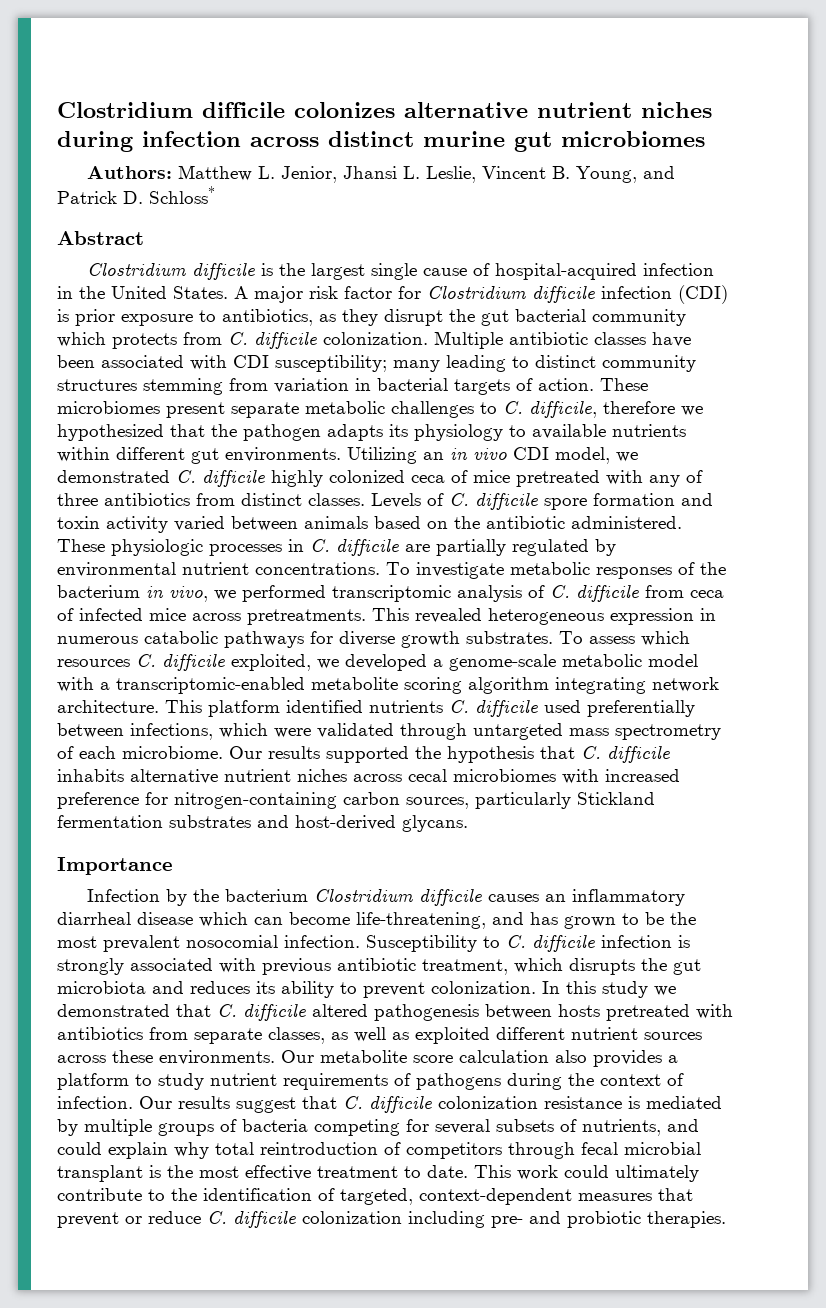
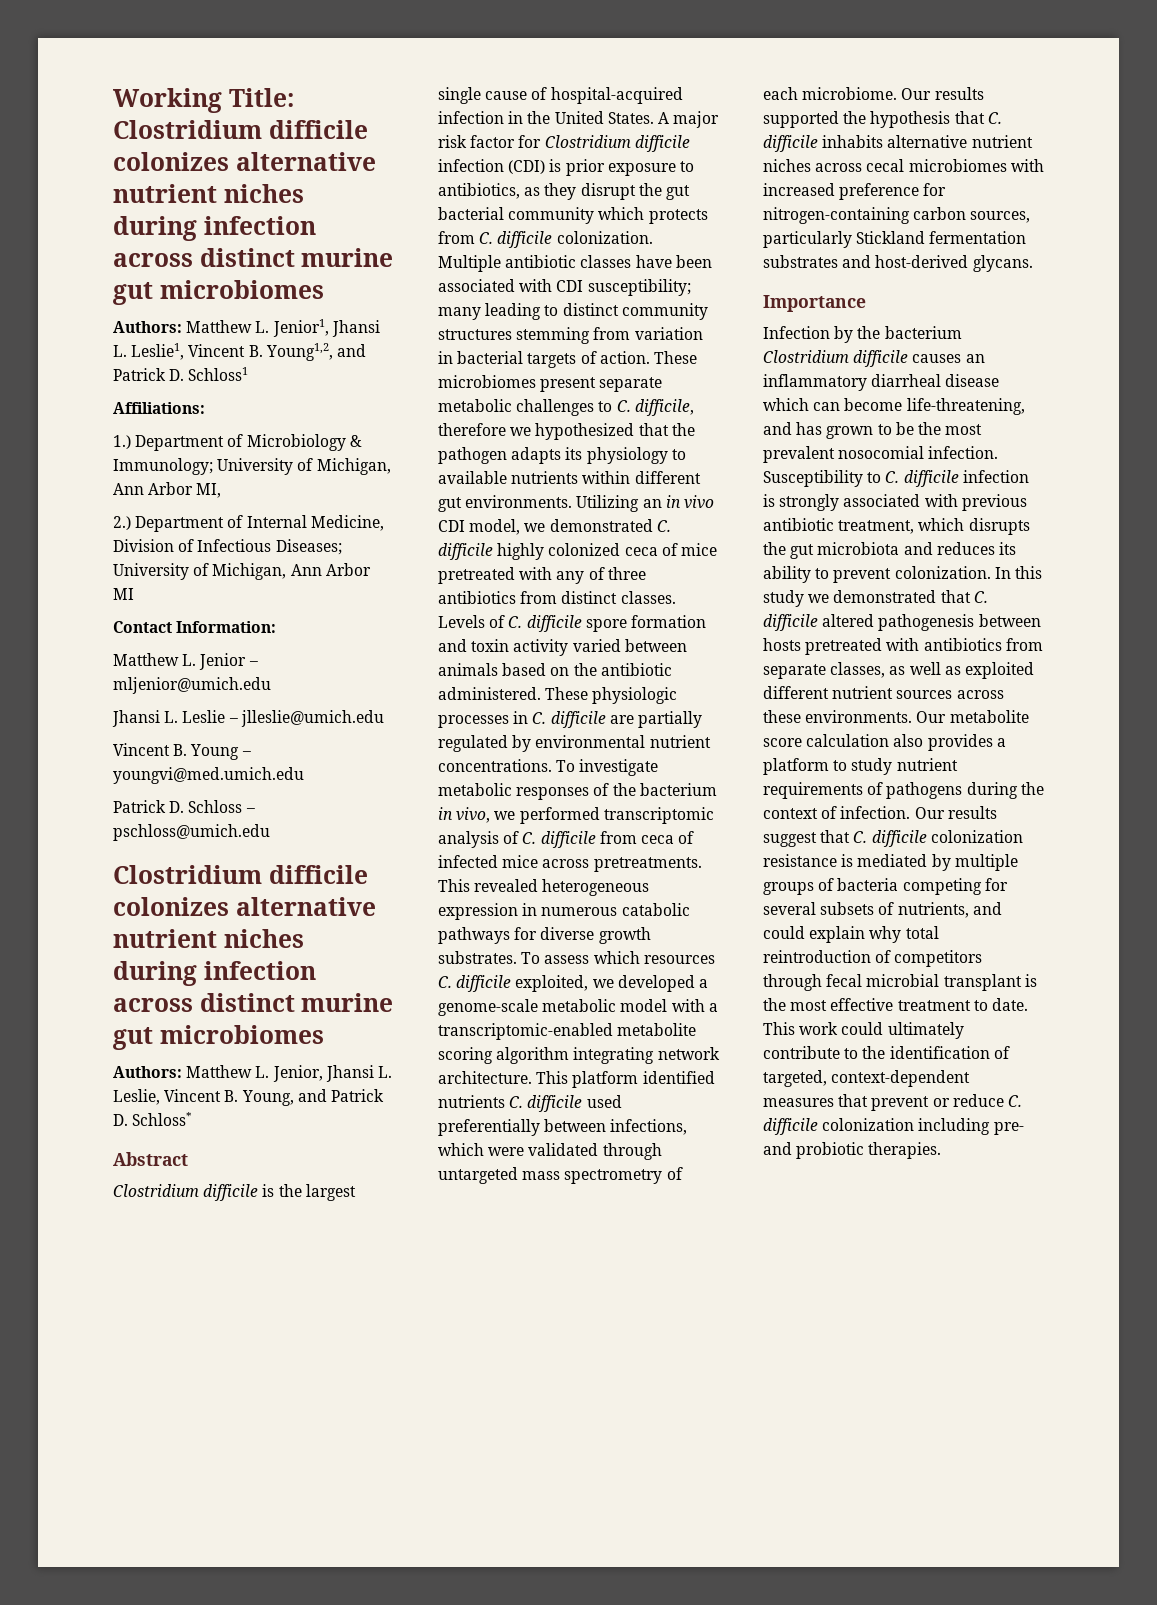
(57, 110) none -> [113,88,294,113] [113,120,368,139] [113,152,376,171] [113,184,304,203] [113,216,316,241] [113,248,394,267] [113,280,324,305] [113,319,380,337] [113,343,366,361] [113,367,249,381] [113,402,205,414] [113,434,362,451] [113,458,391,475] [113,482,222,498] [113,515,384,532] [113,539,342,555] [113,563,371,580] [113,588,134,600] [113,621,277,633] [113,653,258,670] [113,677,271,694] [112,710,384,727] [113,743,251,760] [113,767,304,784] [113,800,255,813] [113,824,270,841] Working Title: Clostridium difficile colonizes alternative nutrient niches during infection across distinct murine gut microbiomes // Authors: Matthew L. Jenior1, Jhansi L. Leslie1, Vincent B. Young1,2, and Patrick D. Schloss1 // Affiliations: // 1.) Department of Microbiology & Immunology; University of Michigan, Ann Arbor MI, // 2.) Department of Internal Medicine, Division of Infectious Diseases; University of Michigan, Ann Arbor MI // Contact Information: // Matthew L. Jenior – mljenior@umich.edu // Jhansi L. Leslie – jlleslie@umich.edu // Vincent B. Young – youngvi@med.umich.edu // Patrick D. Schloss – pschloss@umich.edu //

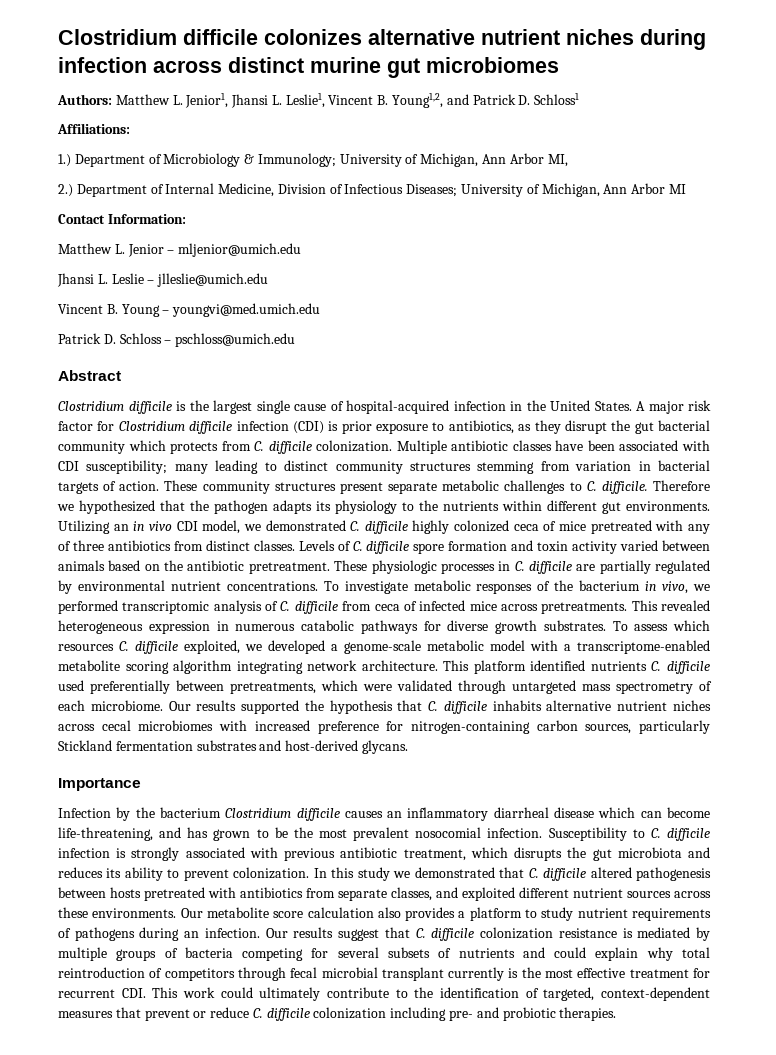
[113,88,294,113] Working Title: -> (58, 37) none
[113,865,368,884] [113,897,376,916] [113,929,304,948] [113,961,316,986] [113,993,394,1012] [113,1025,324,1050] [113,1065,392,1082] [113,1089,384,1106] [113,1112,193,1126] // Clostridium difficile colonizes alternative nutrient niches during infection across distinct murine gut microbiomes // Authors: Matthew L. Jenior, Jhansi L. Leslie, Vincent B. Young, and Patrick D. Schloss* -> (296, 340) none
[438,375,536,388] microbiomes -> [202,481,336,494] community structures
[634,399,694,416] [438,423,506,436] difficile, therefore -> [601,480,710,494] difficile. Therefore
[438,471,507,484] available -> [419,500,438,511] the
[438,687,541,700] administered. -> [248,562,330,574] pretreatment.
[438,1023,613,1040] transcriptomic-enabled -> [577,640,710,654] transcriptome-enabled
[610,1119,688,1135] infections, -> [230,682,316,694] pretreatments,
[889,662,961,675] as well as -> [436,887,458,898] and
[1020,782,1044,795] [763,806,838,819] the context of -> [184,931,200,938] an
[897,902,969,918] nutrients, -> [458,948,515,958] nutrients
(1022, 982) none -> [448,967,505,981] currently
[973,998,1028,1011] to date. -> [693,968,710,978] [58,988,146,998] for recurrent CDI.

